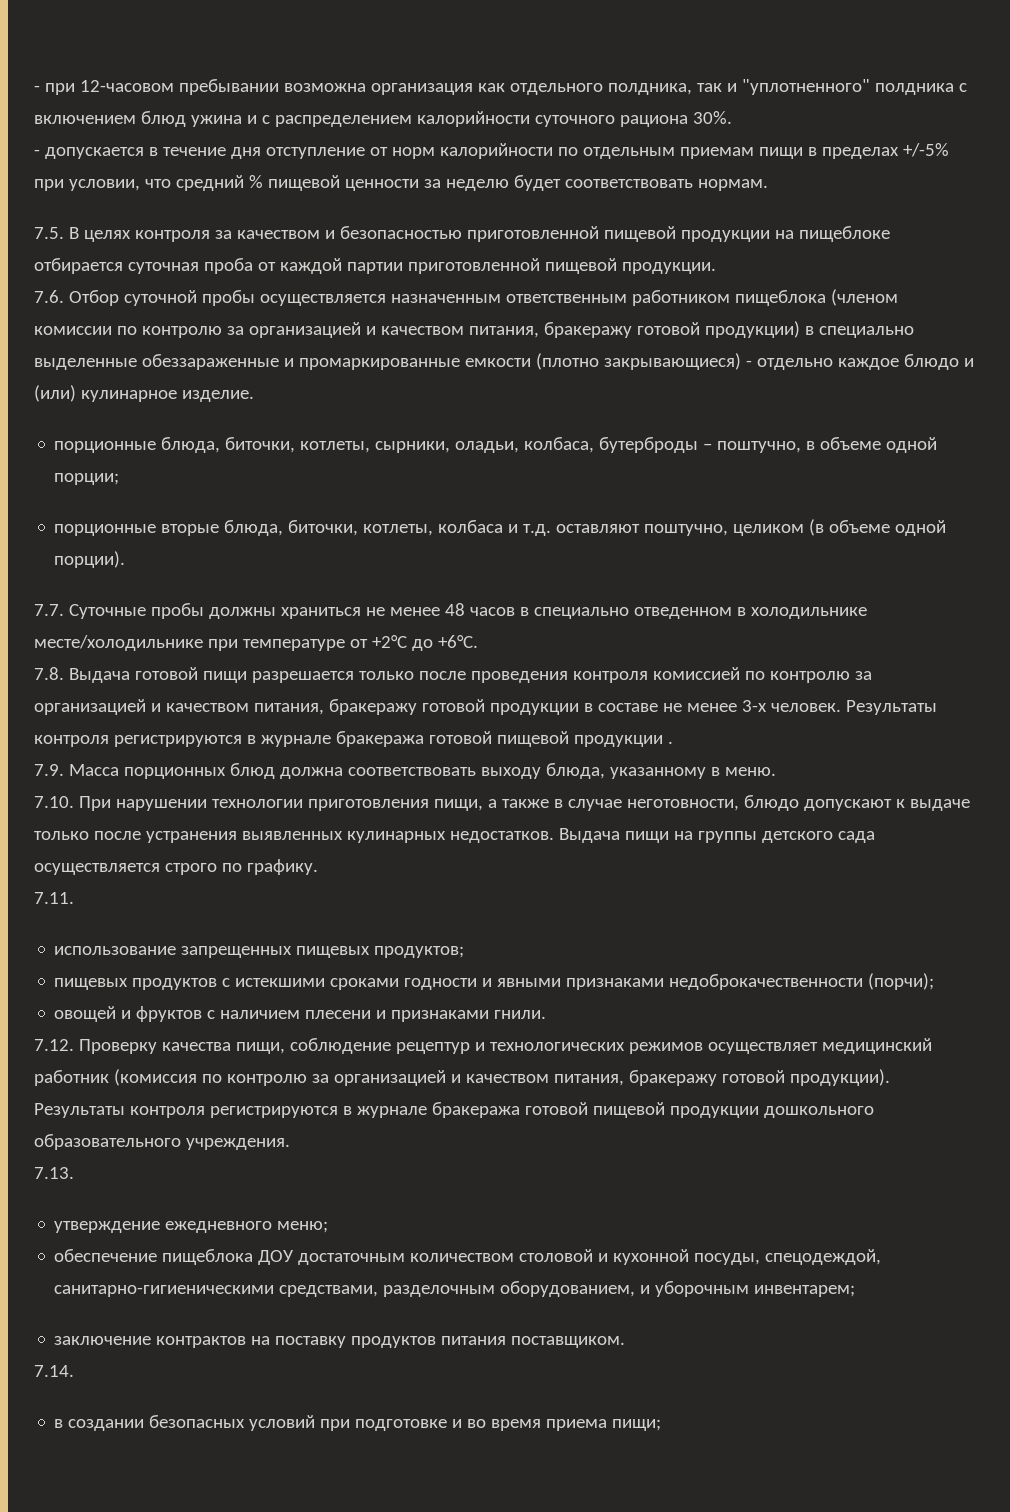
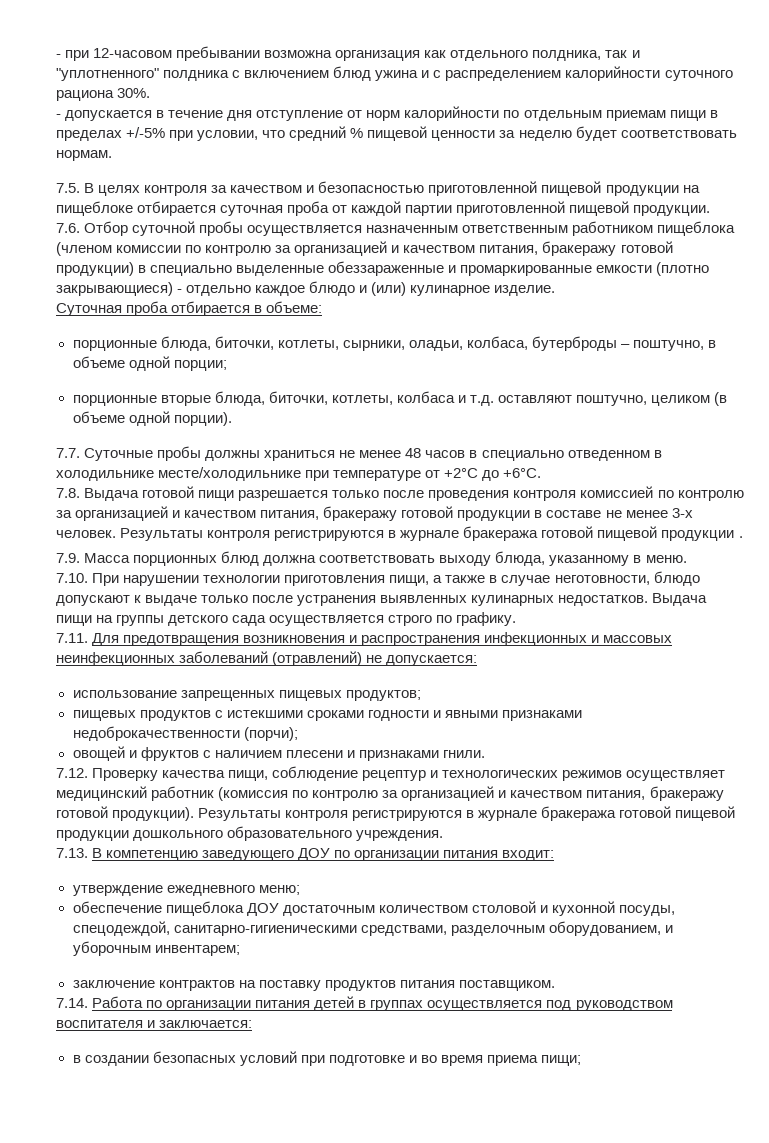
(254, 396) none -> [56,301,323,316] // Суточная проба отбирается в объеме:
(74, 898) none -> [92,632,673,646] [56,651,478,666] Для предотвращения возникновения и распространения инфекционных и массовых неинфекционных заболеваний (отравлений) не допускается:
(74, 1173) none -> [92,848,555,861] В компетенцию заведующего ДОУ по организации питания входит:
(74, 1371) none -> [92,996,673,1011] [56,1020,253,1028] Работа по организации питания детей в группах осуществляется под руководством воспитателя и заключается:

